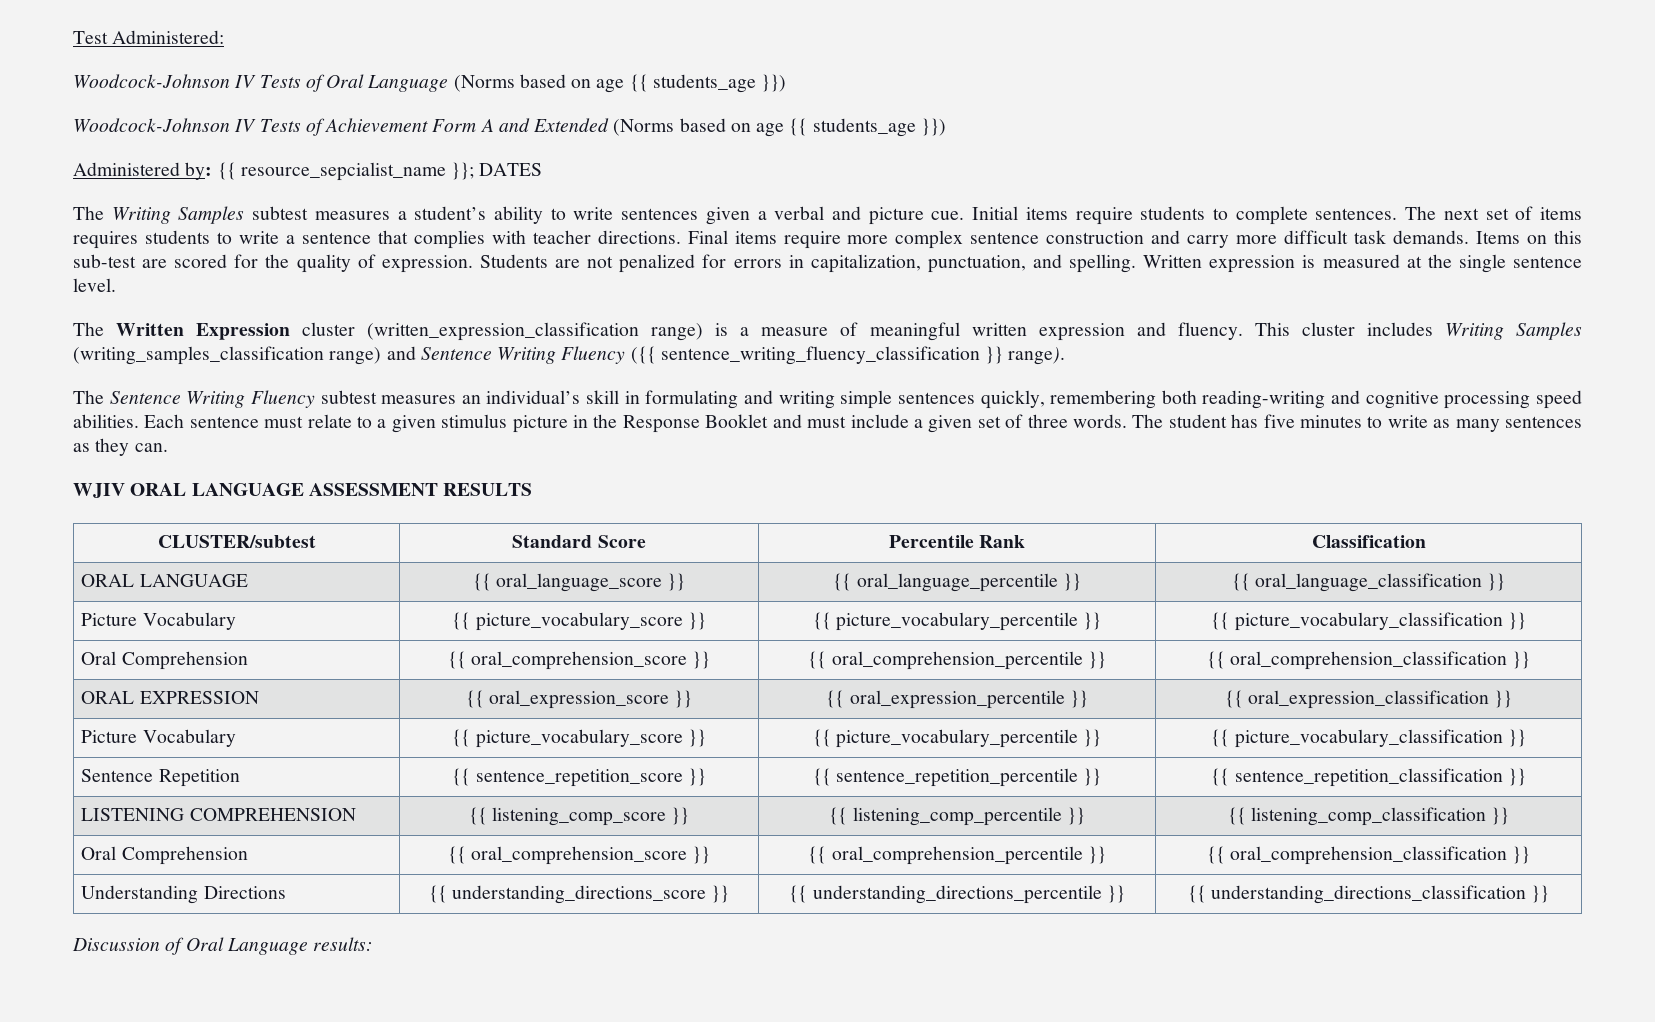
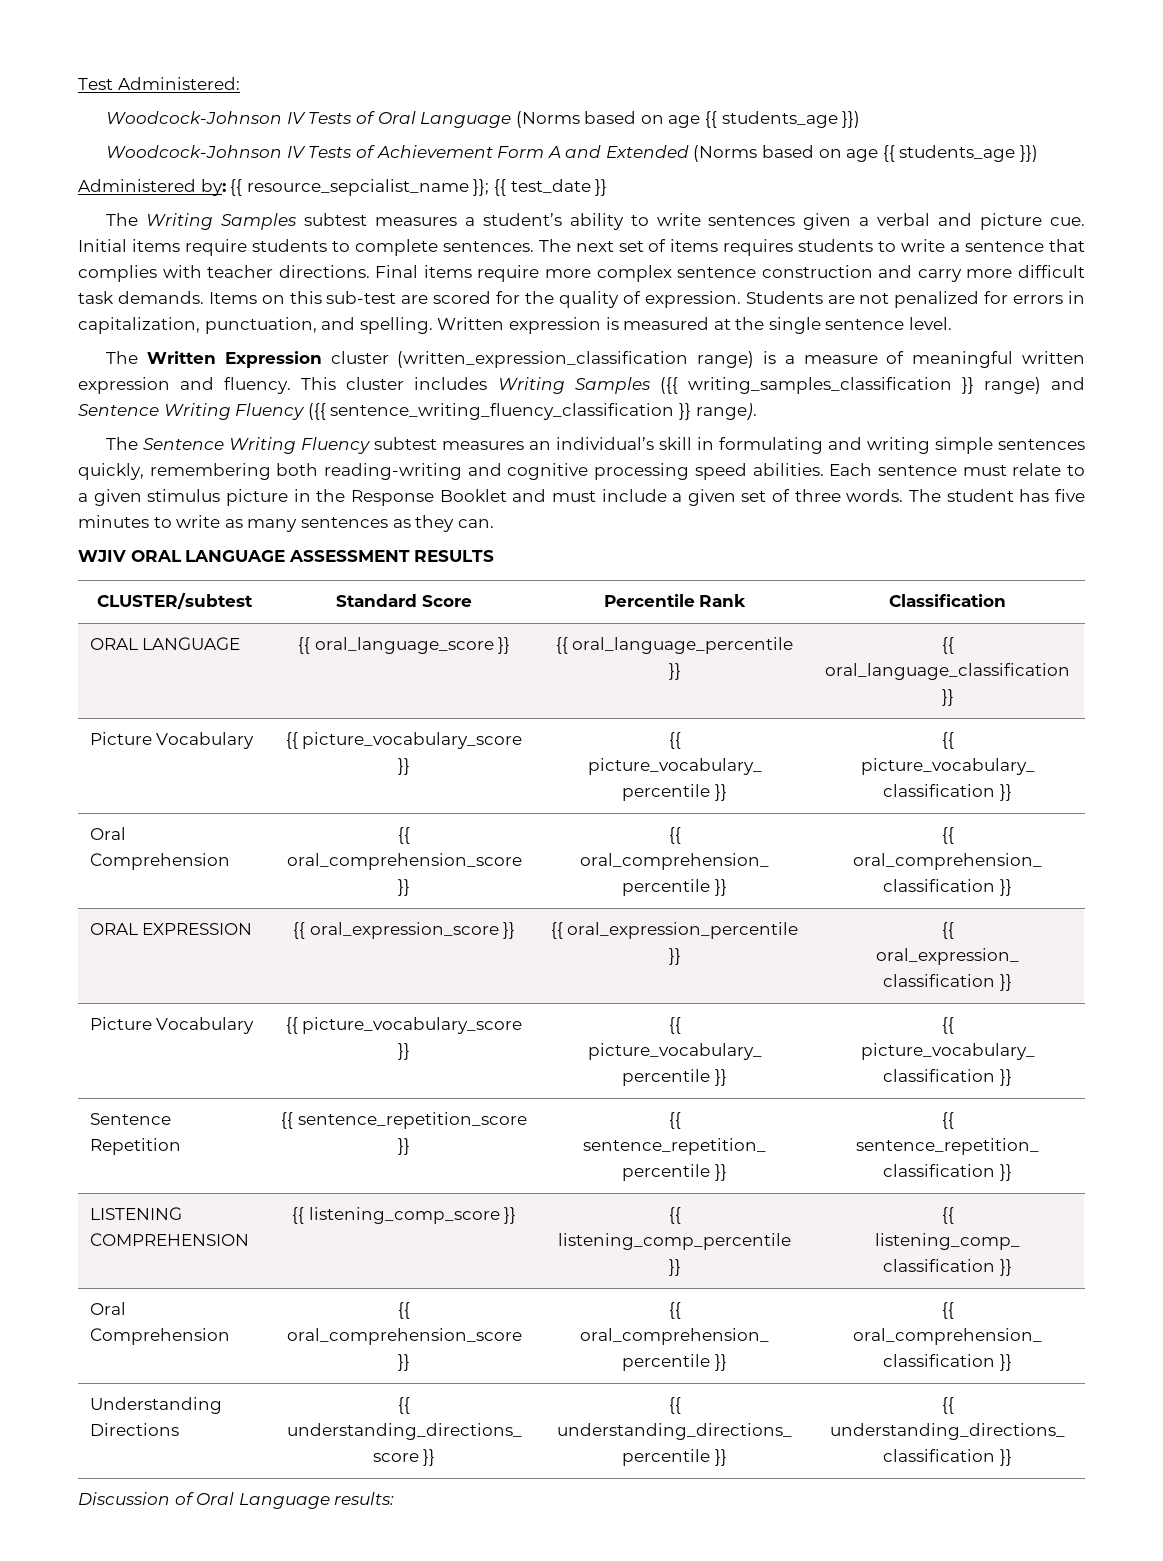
[479,163,543,176] DATES -> [493,179,608,196] {{ test_date }}
[73,346,324,365] (writing_samples_classification -> [659,377,974,394] ({{ writing_samples_classification }}

